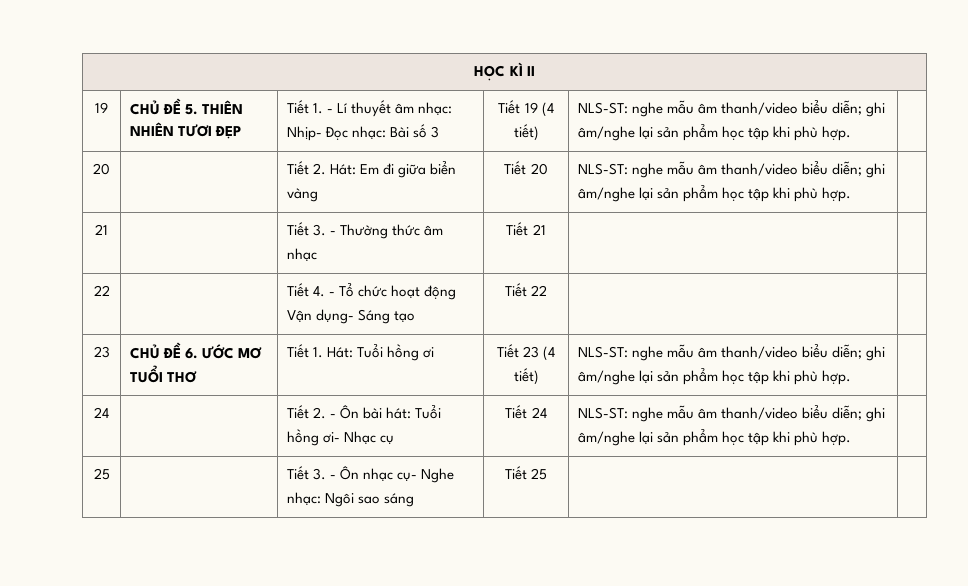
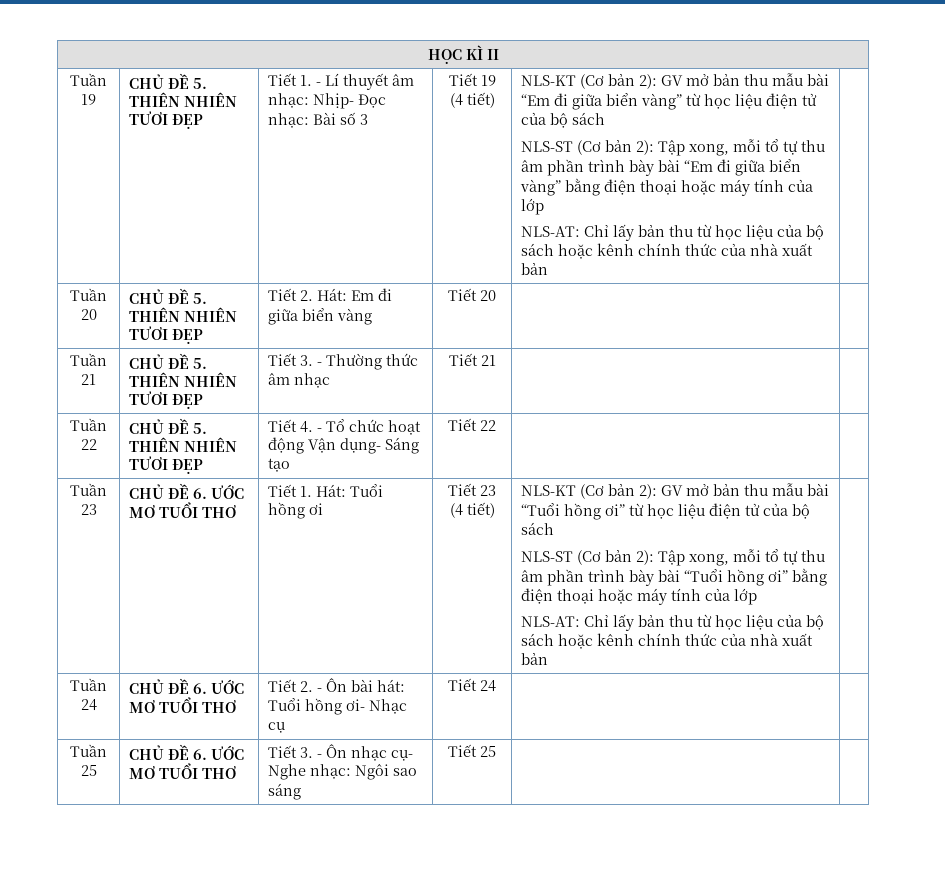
(535, 71) none -> [70,73,107,86] Tuần
[578,100,886,117] [578,124,852,141] [93,163,110,175] NLS-ST: nghe mẫu âm thanh/video biểu diễn; ghi âm/nghe lại sản phẩm học tập khi phù hợp. | // 20 | -> [521,73,830,89] [521,92,818,110] [521,112,606,128] [521,138,826,156] [521,158,802,176] [520,178,814,196] [521,198,545,215] [521,224,825,241] [521,243,814,259] [521,262,549,275] [70,288,107,301] [80,309,97,320] [129,288,208,304] [129,307,238,322] [129,326,204,344] NLS-KT (Cơ bản 2): GV mở bản thu mẫu bài “Em đi giữa biển vàng” từ học liệu điện tử của bộ sách // NLS-ST (Cơ bản 2): Tập xong, mỗi tổ tự thu âm phần trình bày bài “Em đi giữa biển vàng” bằng điện thoại hoặc máy tính của lớp // NLS-AT: Chỉ lấy bản thu từ học liệu của bộ sách hoặc kênh chính thức của nhà xuất bản | // Tuần 20 | CHỦ ĐỀ 5. THIÊN NHIÊN TƯƠI ĐẸP
[578,161,886,178] [578,185,852,202] [95,224,108,235] NLS-ST: nghe mẫu âm thanh/video biểu diễn; ghi âm/nghe lại sản phẩm học tập khi phù hợp. | // 21 | -> [70,353,107,366] [81,374,96,385] [129,353,208,369] [129,372,238,387] [129,391,204,409] | // Tuần 21 | CHỦ ĐỀ 5. THIÊN NHIÊN TƯƠI ĐẸP
[93,285,110,296] 22 | -> [70,418,107,431] [80,439,97,450] [129,418,208,434] [129,437,238,452] [129,456,204,474] Tuần 22 | CHỦ ĐỀ 5. THIÊN NHIÊN TƯƠI ĐẸP
(548, 290) none -> [70,483,107,496] Tuần
[578,344,886,361] [578,368,852,385] [94,407,109,418] NLS-ST: nghe mẫu âm thanh/video biểu diễn; ghi âm/nghe lại sản phẩm học tập khi phù hợp. | // 24 | -> [521,483,830,499] [521,502,811,520] [521,522,555,535] [521,548,826,566] [521,568,828,586] [521,588,758,605] [521,614,825,631] [521,633,814,649] [521,652,549,665] [70,678,107,691] [80,699,97,711] [129,678,245,694] [129,697,237,713] NLS-KT (Cơ bản 2): GV mở bản thu mẫu bài “Tuổi hồng ơi” từ học liệu điện tử của bộ sách // NLS-ST (Cơ bản 2): Tập xong, mỗi tổ tự thu âm phần trình bày bài “Tuổi hồng ơi” bằng điện thoại hoặc máy tính của lớp // NLS-AT: Chỉ lấy bản thu từ học liệu của bộ sách hoặc kênh chính thức của nhà xuất bản | // Tuần 24 | CHỦ ĐỀ 6. ƯỚC MƠ TUỔI THƠ
[578,405,886,422] [578,429,852,446] [93,468,110,480] NLS-ST: nghe mẫu âm thanh/video biểu diễn; ghi âm/nghe lại sản phẩm học tập khi phù hợp. | // 25 | -> [70,744,107,757] [80,765,97,776] [129,744,245,760] [129,763,237,779] | // Tuần 25 | CHỦ ĐỀ 6. ƯỚC MƠ TUỔI THƠ

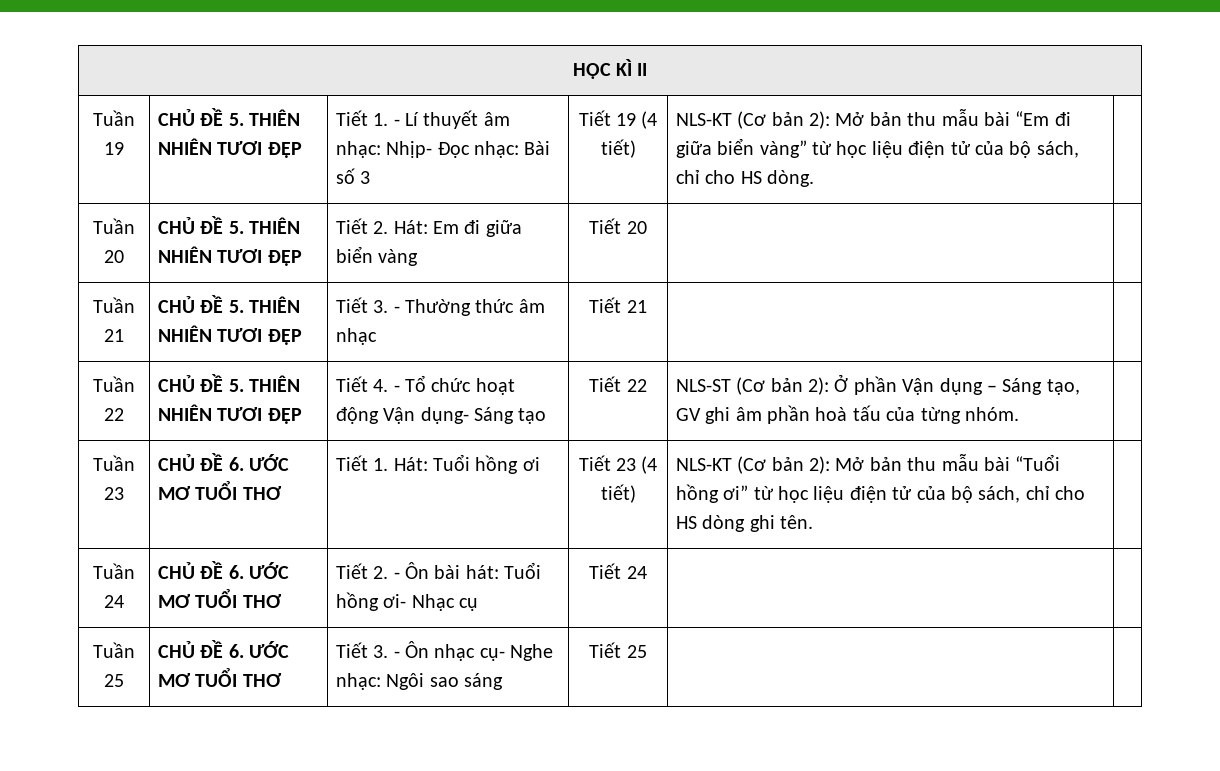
[661,73,710,86] GV mở -> [835,112,865,126] Mở
[572,112,606,125] [521,138,826,156] [521,158,802,176] [520,178,814,196] [521,198,545,215] [521,224,825,241] [521,243,814,259] [521,262,549,275] sách // NLS-ST (Cơ bản 2): Tập xong, mỗi tổ tự thu âm phần trình bày bài “Em đi giữa biển vàng” bằng điện thoại hoặc máy tính của lớp // NLS-AT: Chỉ lấy bản thu từ học liệu của bộ sách hoặc kênh chính thức của nhà xuất bản -> [1036,141,1079,158] [675,170,815,187] sách, chỉ cho HS dòng.
(496, 425) none -> [675,374,1080,395] [675,405,1020,424] NLS-ST (Cơ bản 2): Ở phần Vận dụng – Sáng tạo, GV ghi âm phần hoà tấu của từng nhóm.
[661,483,710,496] GV mở -> [835,457,865,471] Mở
[521,522,555,535] [521,548,826,566] [521,568,828,586] [521,588,758,605] [521,614,825,631] [521,633,814,649] [521,652,549,665] sách // NLS-ST (Cơ bản 2): Tập xong, mỗi tổ tự thu âm phần trình bày bài “Tuổi hồng ơi” bằng điện thoại hoặc máy tính của lớp // NLS-AT: Chỉ lấy bản thu từ học liệu của bộ sách hoặc kênh chính thức của nhà xuất bản -> [978,486,1086,503] [675,515,814,532] sách, chỉ cho HS dòng ghi tên.

